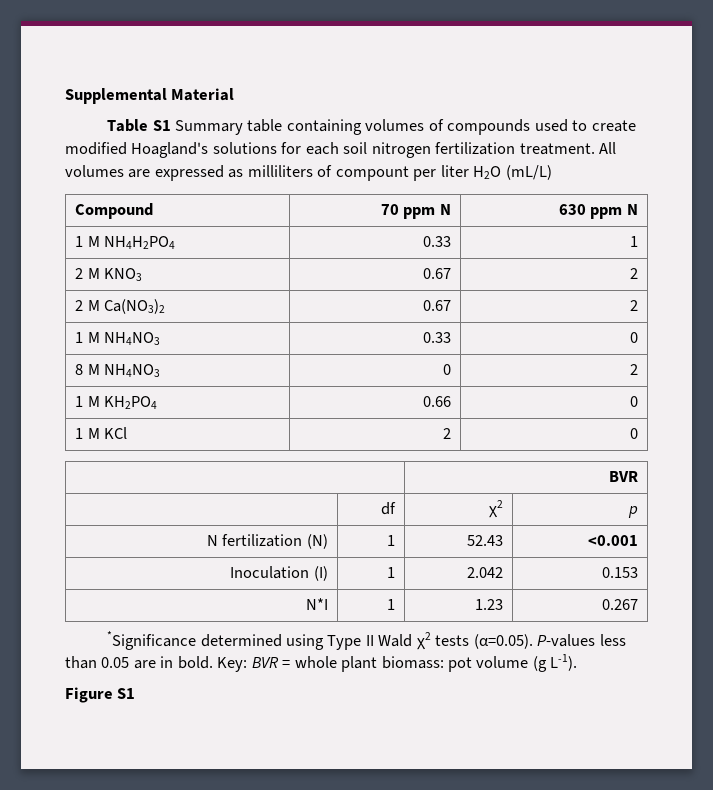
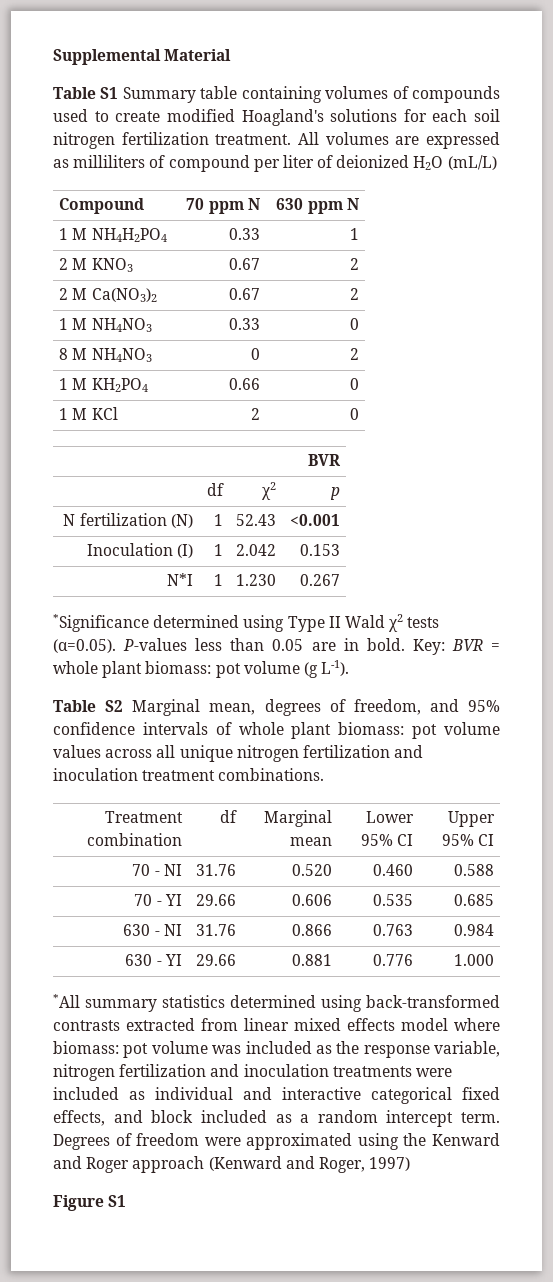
[335,166,409,181] compount -> [168,155,250,172] compound
(469, 171) none -> [317,155,410,168] of deionized
[474,599,503,610] 1.23 -> [235,574,276,586] 1.230
(578, 662) none -> [53,699,500,716] [53,722,500,739] [53,745,424,762] [53,768,325,781] [104,811,183,823] [86,833,182,846] [219,810,237,823] [263,810,332,827] [289,837,332,846] [365,811,414,823] [360,834,413,846] [447,811,495,827] [441,834,494,846] [132,864,182,876] [195,864,236,876] [291,864,332,876] [372,864,413,876] [453,864,494,876] [134,894,182,906] [195,894,236,906] [291,894,332,906] [372,894,413,906] [453,894,494,906] [123,924,182,936] [195,924,236,936] [291,924,332,936] [372,924,413,936] [453,924,494,936] [125,954,182,966] [195,954,236,966] [291,954,332,966] [372,954,413,966] [453,954,494,966] [53,994,500,1012] [53,1018,500,1031] [53,1041,500,1058] [53,1064,452,1081] [53,1087,500,1104] [53,1110,500,1127] [53,1133,500,1150] [53,1156,411,1173] // Table S2 Marginal mean, degrees of freedom, and 95% confidence intervals of whole plant biomass: pot volume values across all unique nitrogen fertilization and inoculation treatment combinations. // Treatment combination | df | Marginal mean | Lower 95% CI | Upper 95% CI // 70 - NI | 31.76 | 0.520 | 0.460 | 0.588 // 70 - YI | 29.66 | 0.606 | 0.535 | 0.685 // 630 - NI | 31.76 | 0.866 | 0.763 | 0.984 // 630 - YI | 29.66 | 0.881 | 0.776 | 1.000 // *All summary statistics determined using back-transformed contrasts extracted from linear mixed effects model where biomass: pot volume was included as the response variable, nitrogen fertilization and inoculation treatments were included as individual and interactive categorical fixed effects, and block included as a random intercept term. Degrees of freedom were approximated using the Kenward and Roger approach (Kenward and Roger, 1997)

